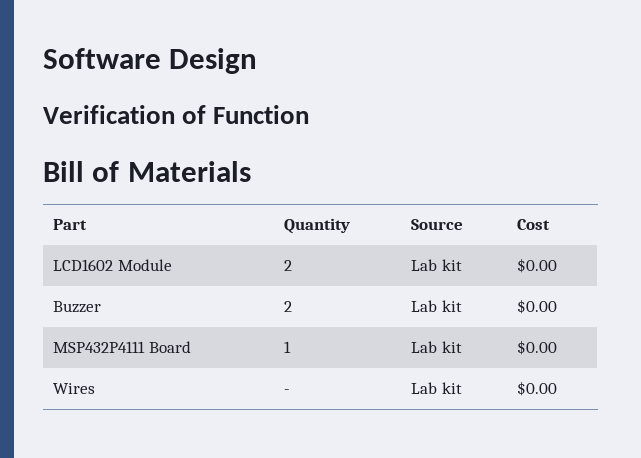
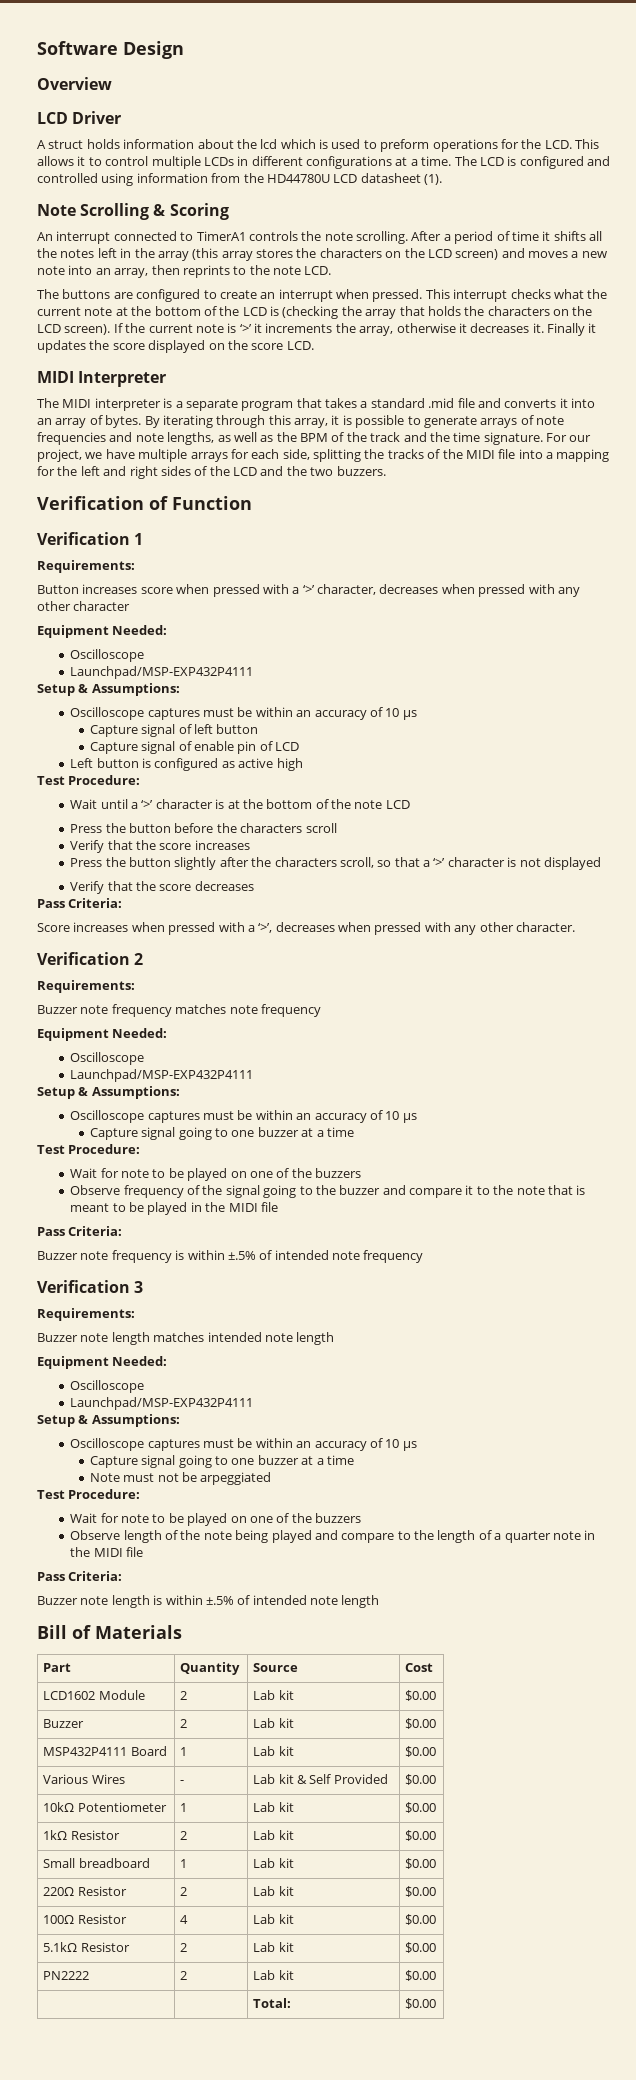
[43,105,310,124] Verification of Function -> [37,77,112,90] [37,111,122,124] [37,139,599,152] [37,156,610,169] [37,173,442,186] [37,203,229,220] [37,231,602,244] [37,248,607,261] [37,265,332,278] [37,289,608,302] [37,306,593,319] [37,323,597,336] [37,340,314,353] [37,371,167,387] [37,398,595,411] [37,415,564,428] [37,432,592,445] [37,449,610,462] [37,466,386,479] [37,496,252,510] [37,532,144,545] [37,560,135,573] [37,584,580,597] [37,601,131,611] [37,625,168,638] [70,649,145,662] [70,666,254,679] [37,683,180,696] [70,707,417,720] [89,724,259,737] [89,741,300,754] [70,758,303,771] [37,775,141,785] [70,799,410,809] [70,823,337,833] [70,840,250,853] [70,857,601,870] [70,881,254,894] [37,898,123,908] [37,922,575,935] [37,952,144,965] [37,980,135,993] [37,1004,321,1017] [37,1028,168,1041] [70,1052,145,1065] [70,1069,254,1082] [37,1086,180,1099] [70,1110,417,1123] [89,1127,354,1140] [37,1144,141,1154] [70,1168,362,1181] [70,1185,586,1198] [70,1202,278,1215] [37,1226,123,1236] [37,1250,424,1263] [37,1280,144,1293] [37,1308,135,1321] [37,1332,335,1345] [37,1356,168,1369] [70,1380,145,1393] [70,1397,254,1410] [37,1414,180,1427] [70,1438,417,1451] [89,1455,354,1468] [89,1472,272,1485] [37,1489,141,1499] [70,1513,362,1526] [70,1530,596,1543] [70,1547,144,1557] [37,1571,123,1581] [37,1595,380,1608] Overview // LCD Driver // A struct holds information about the lcd which is used to preform operations for the LCD. This allows it to control multiple LCDs in different configurations at a time. The LCD is configured and controlled using information from the HD44780U LCD datasheet (1). // Note Scrolling & Scoring // An interrupt connected to TimerA1 controls the note scrolling. After a period of time it shifts all the notes left in the array (this array stores the characters on the LCD screen) and moves a new note into an array, then reprints to the note LCD. // The buttons are configured to create an interrupt when pressed. This interrupt checks what the current note at the bottom of the LCD is (checking the array that holds the characters on the LCD screen). If the current note is ‘>’ it increments the array, otherwise it decreases it. Finally it updates the score displayed on the score LCD. // MIDI Interpreter // The MIDI interpreter is a separate program that takes a standard .mid file and converts it into an array of bytes. By iterating through this array, it is possible to generate arrays of note frequencies and note lengths, as well as the BPM of the track and the time signature. For our project, we have multiple arrays for each side, splitting the tracks of the MIDI file into a mapping for the left and right sides of the LCD and the two buzzers. // Verification of Function // Verification 1 // Requirements: // Button increases score when pressed with a ‘>’ character, decreases when pressed with any other character // Equipment Needed: // Oscilloscope // Launchpad/MSP-EXP432P4111 // Setup & Assumptions: // Oscilloscope captures must be within an accuracy of 10 μs // Capture signal of left button // Capture signal of enable pin of LCD // Left button is configured as active high // Test Procedure: // Wait until a ‘>’ character is at the bottom of the note LCD // Press the button before the characters scroll // Verify that the score increases // Press the button slightly after the characters scroll, so that a ‘>’ character is not displayed // Verify that the score decreases // Pass Criteria: // Score increases when pressed with a ‘>’, decreases when pressed with any other character. // Verification 2 // Requirements: // Buzzer note frequency matches note frequency // Equipment Needed: // Oscilloscope // Launchpad/MSP-EXP432P4111 // Setup & Assumptions: // Oscilloscope captures must be within an accuracy of 10 μs // Capture signal going to one buzzer at a time // Test Procedure: // Wait for note to be played on one of the buzzers // Observe frequency of the signal going to the buzzer and compare it to the note that is meant to be played in the MIDI file // Pass Criteria: // Buzzer note frequency is within ±.5% of intended note frequency // Verification 3 // Requirements: // Buzzer note length matches intended note length // Equipment Needed: // Oscilloscope // Launchpad/MSP-EXP432P4111 // Setup & Assumptions: // Oscilloscope captures must be within an accuracy of 10 μs // Capture signal going to one buzzer at a time // Note must not be arpeggiated // Test Procedure: // Wait for note to be played on one of the buzzers // Observe length of the note being played and compare to the length of a quarter note in the MIDI file // Pass Criteria: // Buzzer note length is within ±.5% of intended note length
(558, 347) none -> [43,1774,89,1784] Various
(462, 388) none -> [296,1774,388,1784] [405,1774,437,1785] [43,1802,167,1812] [180,1803,188,1812] [253,1802,294,1812] [405,1802,437,1813] [43,1830,120,1840] [180,1831,188,1840] [253,1830,294,1840] [405,1830,437,1841] [43,1858,150,1868] [180,1859,188,1868] [253,1858,294,1868] [405,1858,437,1869] [43,1886,127,1896] [180,1887,188,1896] [253,1886,294,1896] [405,1886,437,1897] [43,1914,127,1924] [180,1915,189,1924] [253,1914,294,1924] [405,1914,437,1925] [43,1942,130,1952] [180,1943,188,1952] [253,1942,294,1952] [405,1942,437,1953] [43,1971,90,1980] [180,1971,188,1980] [253,1970,294,1980] [405,1970,437,1981] [253,1998,292,2008] & Self Provided | $0.00 // 10kΩ Potentiometer | 1 | Lab kit | $0.00 // 1kΩ Resistor | 2 | Lab kit | $0.00 // Small breadboard | 1 | Lab kit | $0.00 // 220Ω Resistor | 2 | Lab kit | $0.00 // 100Ω Resistor | 4 | Lab kit | $0.00 // 5.1kΩ Resistor | 2 | Lab kit | $0.00 // PN2222 | 2 | Lab kit | $0.00 // | | Total:

